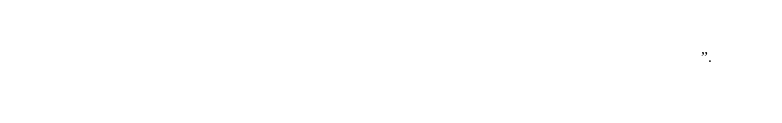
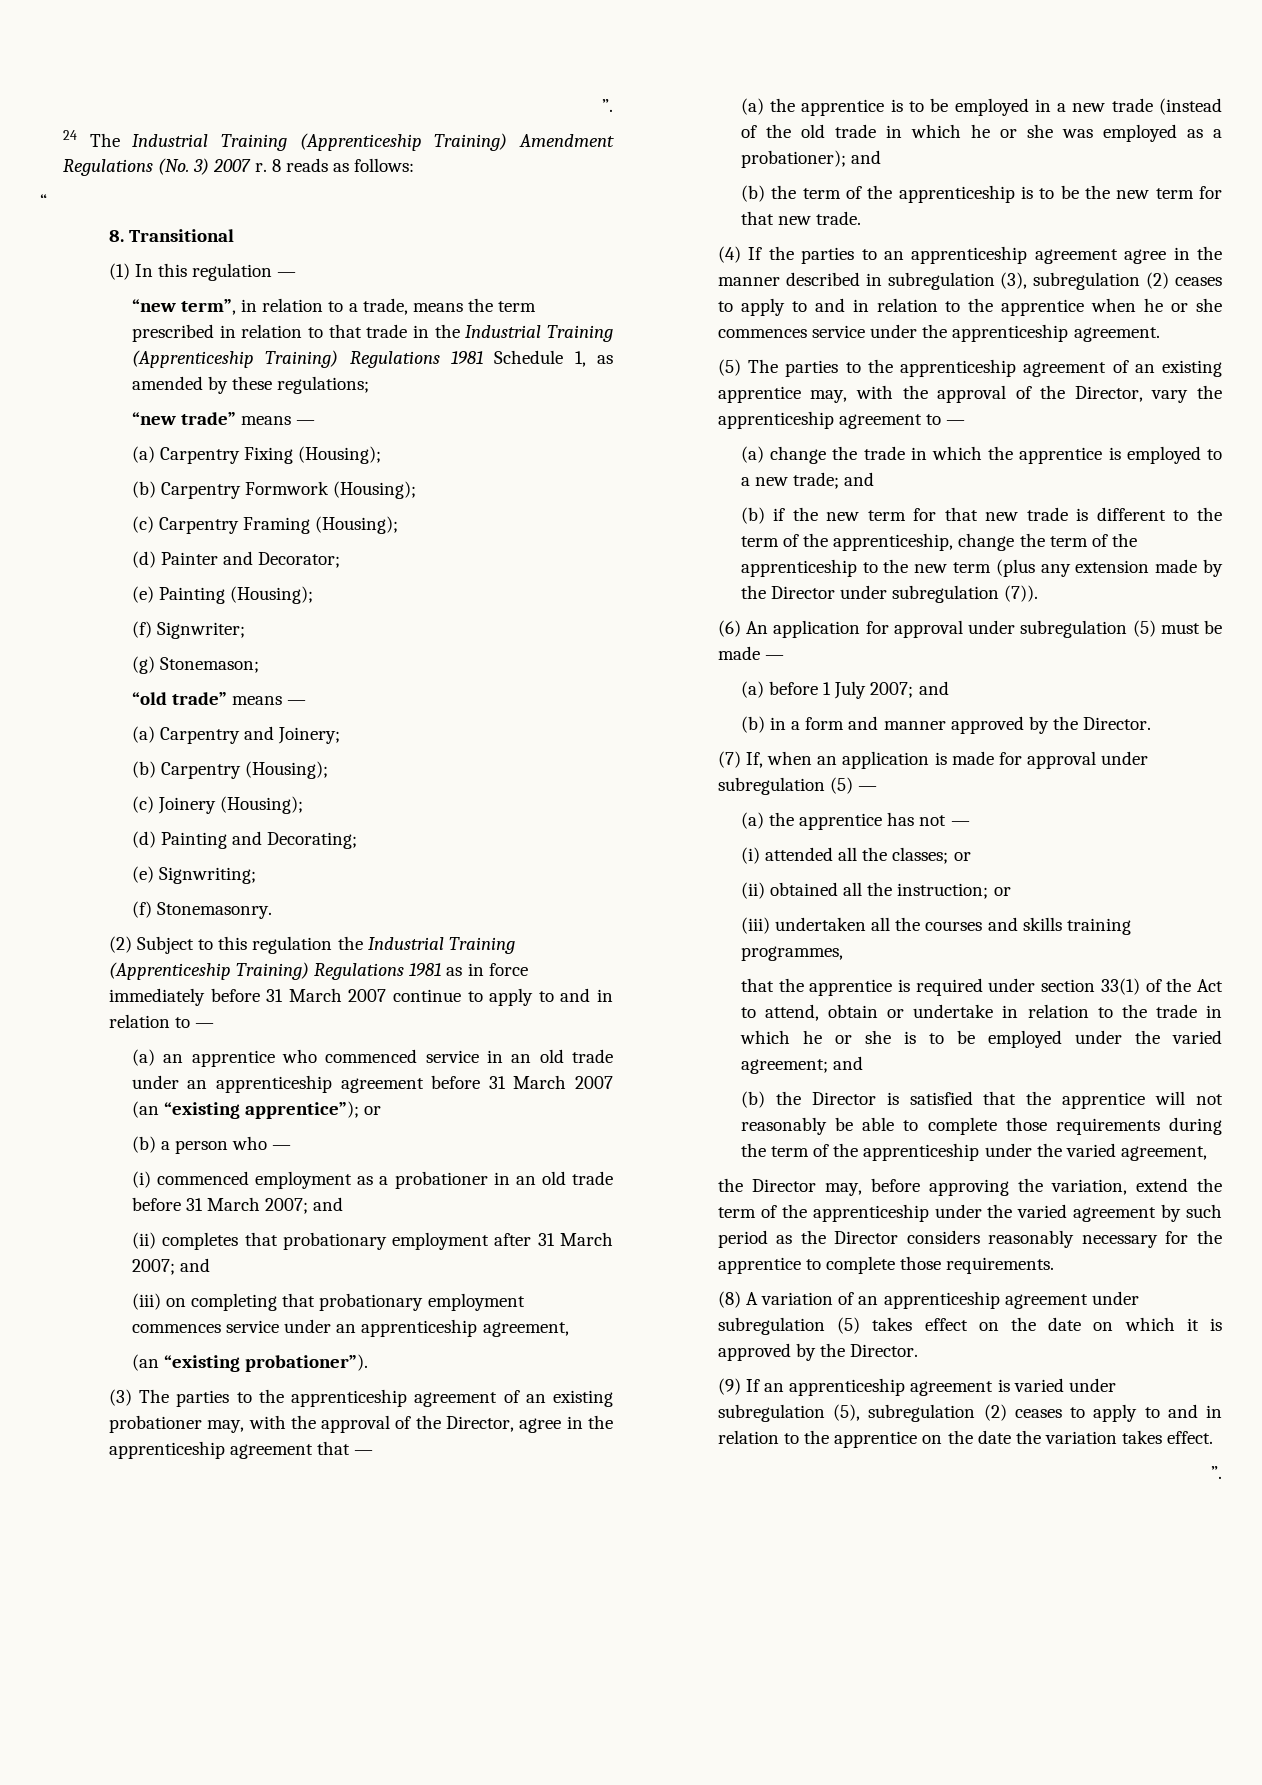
[701,52,712,62] ”. -> [602,99,613,112] [62,130,614,151] [62,158,415,176] [40,194,47,207] [108,229,235,242] [108,263,297,281] [131,298,537,315] [131,324,614,342] [131,350,614,368] [131,376,370,394] [131,412,316,425] [131,446,382,464] [131,481,417,499] [131,516,399,534] [131,551,341,568] [131,586,314,604] [131,621,246,639] [131,656,260,674] [131,692,307,705] [131,726,341,744] [131,761,329,779] [131,796,304,814] [131,831,358,849] [131,866,257,884] [131,901,273,919] [108,936,515,954] [108,962,528,980] [108,988,614,1006] [108,1014,215,1028] [131,1049,613,1067] [131,1075,613,1093] [131,1101,382,1119] [131,1136,292,1154] [131,1171,614,1189] [131,1197,344,1214] [131,1232,613,1250] [131,1258,211,1275] [131,1293,525,1311] [131,1319,569,1337] [131,1354,369,1372] [108,1389,613,1407] [108,1415,613,1433] [108,1441,374,1459] [740,98,1223,116] [740,124,1222,142] [740,150,882,168] [740,185,1222,203] [740,211,862,225] [717,246,1222,264] [717,272,1222,290] [717,298,1222,316] [717,324,1160,342] [717,359,1222,377] [717,385,1222,403] [717,411,966,429] [740,446,1222,464] [740,472,875,489] [740,507,1222,524] [740,533,1137,551] [740,559,1223,577] [740,585,1039,603] [717,620,1222,638] [717,646,785,660] [740,681,949,699] [740,716,1152,734] [717,751,1149,769] [717,777,878,795] [740,812,970,830] [740,847,971,864] [740,882,1011,899] [740,917,1131,935] [740,946,843,961] [740,978,1223,996] [740,1004,1222,1021] [739,1030,1222,1048] [740,1056,864,1074] [740,1091,1223,1109] [740,1117,1222,1135] [740,1143,1207,1161] [717,1178,1222,1196] [717,1204,1222,1222] [717,1230,1222,1248] [717,1256,1055,1274] [717,1291,1139,1309] [717,1317,1222,1335] [717,1343,919,1361] [717,1378,1116,1396] [717,1404,1222,1422] [717,1430,1214,1448] [1211,1466,1222,1479] ”. // 24 The Industrial Training (Apprenticeship Training) Amendment Regulations (No. 3) 2007 r. 8 reads as follows: // “ // 8. Transitional // (1) In this regulation — // “new term”, in relation to a trade, means the term prescribed in relation to that trade in the Industrial Training (Apprenticeship Training) Regulations 1981 Schedule 1, as amended by these regulations; // “new trade” means — // (a) Carpentry Fixing (Housing); // (b) Carpentry Formwork (Housing); // (c) Carpentry Framing (Housing); // (d) Painter and Decorator; // (e) Painting (Housing); // (f) Signwriter; // (g) Stonemason; // “old trade” means — // (a) Carpentry and Joinery; // (b) Carpentry (Housing); // (c) Joinery (Housing); // (d) Painting and Decorating; // (e) Signwriting; // (f) Stonemasonry. // (2) Subject to this regulation the Industrial Training (Apprenticeship Training) Regulations 1981 as in force immediately before 31 March 2007 continue to apply to and in relation to — // (a) an apprentice who commenced service in an old trade under an apprenticeship agreement before 31 March 2007 (an “existing apprentice”); or // (b) a person who — // (i) commenced employment as a probationer in an old trade before 31 March 2007; and // (ii) completes that probationary employment after 31 March 2007; and // (iii) on completing that probationary employment commences service under an apprenticeship agreement, // (an “existing probationer”). // (3) The parties to the apprenticeship agreement of an existing probationer may, with the approval of the Director, agree in the apprenticeship agreement that — // (a) the apprentice is to be employed in a new trade (instead of the old trade in which he or she was employed as a probationer); and // (b) the term of the apprenticeship is to be the new term for that new trade. // (4) If the parties to an apprenticeship agreement agree in the manner described in subregulation (3), subregulation (2) ceases to apply to and in relation to the apprentice when he or she commences service under the apprenticeship agreement. // (5) The parties to the apprenticeship agreement of an existing apprentice may, with the approval of the Director, vary the apprenticeship agreement to — // (a) change the trade in which the apprentice is employed to a new trade; and // (b) if the new term for that new trade is different to the term of the apprenticeship, change the term of the apprenticeship to the new term (plus any extension made by the Director under subregulation (7)). // (6) An application for approval under subregulation (5) must be made — // (a) before 1 July 2007; and // (b) in a form and manner approved by the Director. // (7) If, when an application is made for approval under subregulation (5) — // (a) the apprentice has not — // (i) attended all the classes; or // (ii) obtained all the instruction; or // (iii) undertaken all the courses and skills training programmes, // that the apprentice is required under section 33(1) of the Act to attend, obtain or undertake in relation to the trade in which he or she is to be employed under the varied agreement; and // (b) the Director is satisfied that the apprentice will not reasonably be able to complete those requirements during the term of the apprenticeship under the varied agreement, // the Director may, before approving the variation, extend the term of the apprenticeship under the varied agreement by such period as the Director considers reasonably necessary for the apprentice to complete those requirements. // (8) A variation of an apprenticeship agreement under subregulation (5) takes effect on the date on which it is approved by the Director. // (9) If an apprenticeship agreement is varied under subregulation (5), subregulation (2) ceases to apply to and in relation to the apprentice on the date the variation takes effect. // ”.

